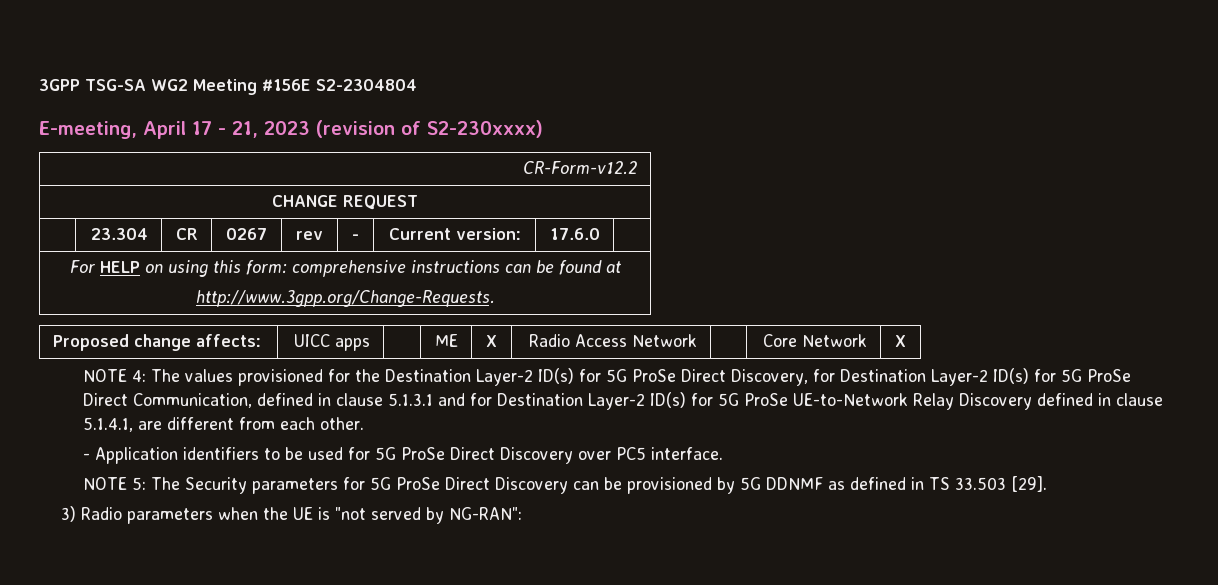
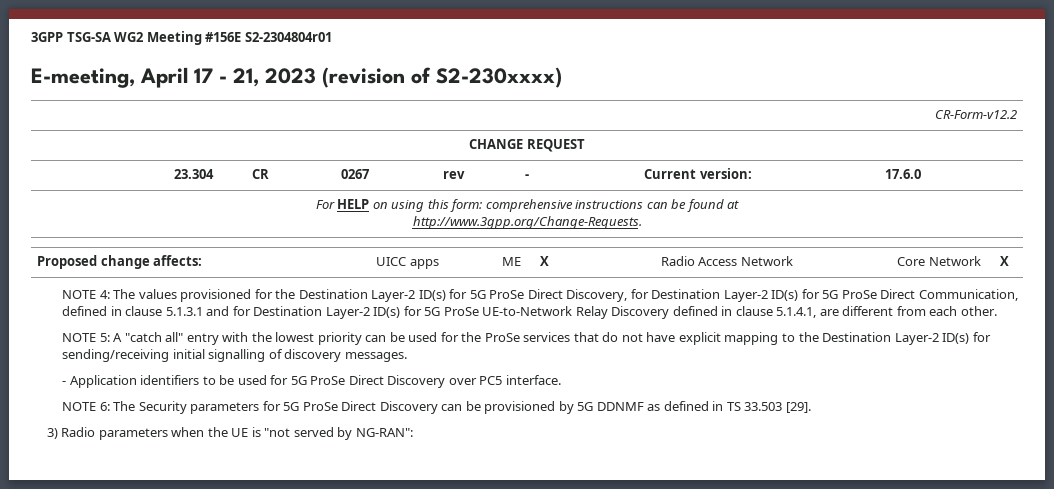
[316,79,417,91] S2-2304804 -> [244,32,332,42] S2-2304804r01
(365, 423) none -> [62,332,991,345] [62,349,407,362] // NOTE 5: A "catch all" entry with the lowest priority can be used for the ProSe services that do not have explicit mapping to the Destination Layer-2 ID(s) for sending/receiving initial signalling of discovery messages.
[132,477,147,490] 5: -> [99,402,110,411] 6:

